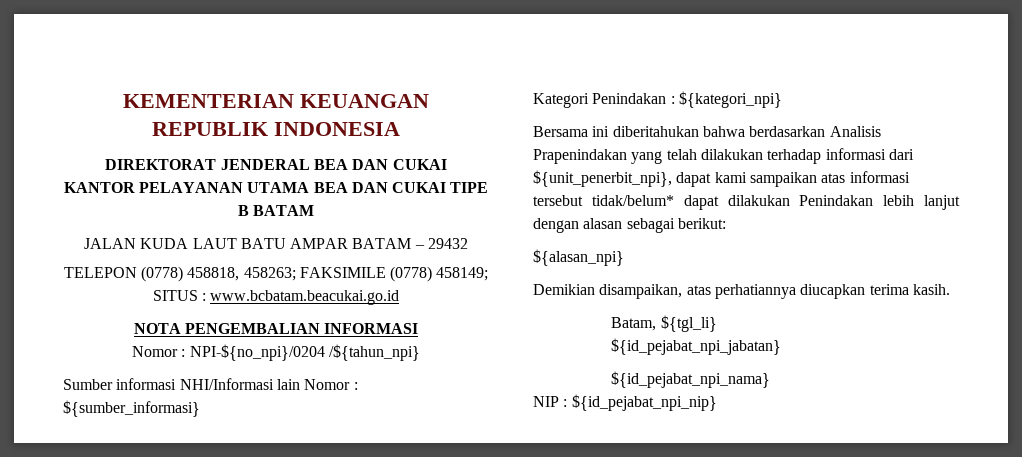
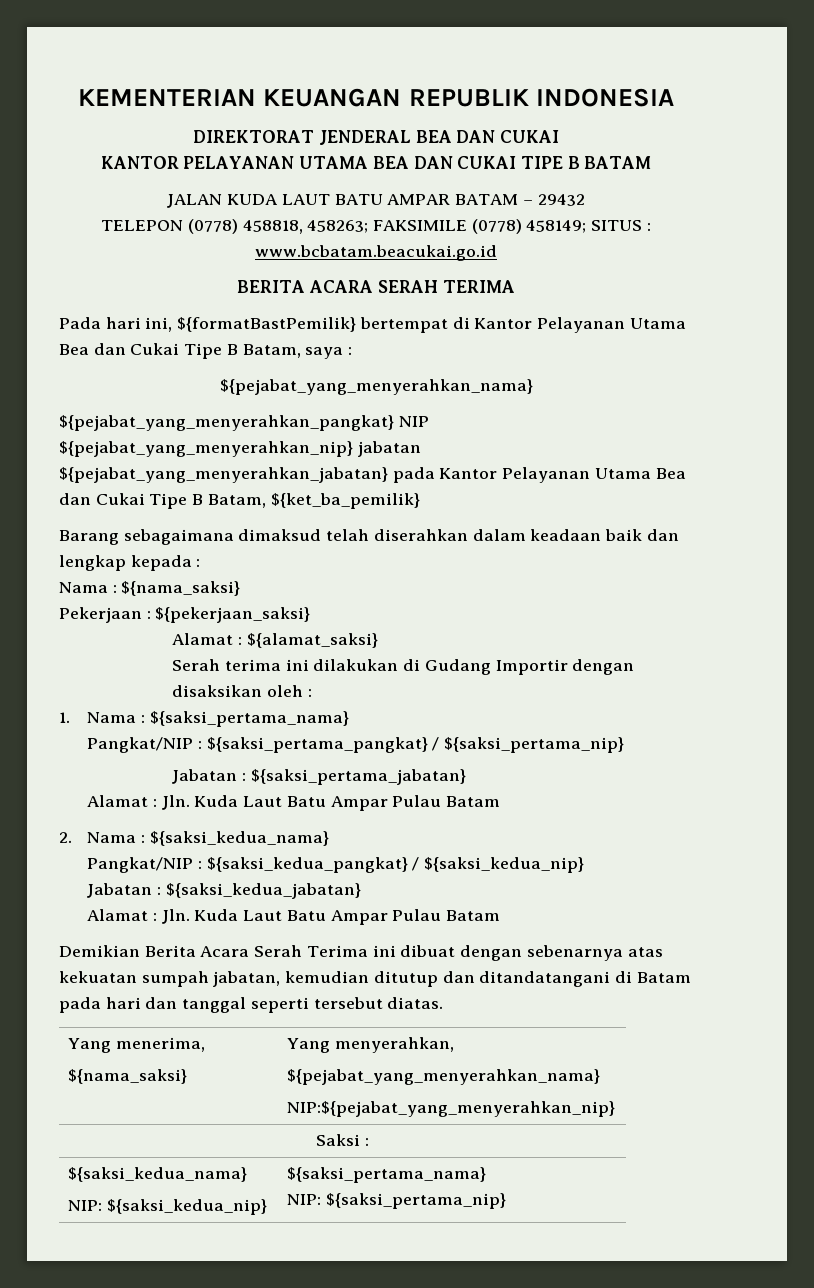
[133,323,419,334] [132,344,420,361] [63,378,358,390] [63,400,200,417] [533,91,782,108] [533,126,881,137] [533,148,914,164] [533,170,910,187] [533,195,960,210] [533,218,726,233] [533,249,624,266] [533,284,950,299] [611,315,717,332] [611,338,782,355] [611,371,771,388] [533,394,717,411] NOTA PENGEMBALIAN INFORMASI // Nomor : NPI-${no_npi}/0204 /${tahun_npi} // Sumber informasi NHI/Informasi lain Nomor : ${sumber_informasi} // Kategori Penindakan : ${kategori_npi} // Bersama ini diberitahukan bahwa berdasarkan Analisis Prapenindakan yang telah dilakukan terhadap informasi dari ${unit_penerbit_npi}, dapat kami sampaikan atas informasi tersebut tidak/belum* dapat dilakukan Penindakan lebih lanjut dengan alasan sebagai berikut: // ${alasan_npi} // Demikian disampaikan, atas perhatiannya diucapkan terima kasih. // Batam, ${tgl_li} // ${id_pejabat_npi_jabatan} // ${id_pejabat_npi_nama} // NIP : ${id_pejabat_npi_nip} -> [237,280,515,293] [59,317,686,333] [59,343,353,359] [219,379,533,395] [59,415,429,431] [59,441,421,457] [59,467,686,483] [59,493,420,509] [59,529,679,545] [59,555,201,571] [59,581,241,596] [59,607,311,623] [172,633,378,648] [172,659,635,675] [172,685,312,697] [59,711,349,727] [87,737,625,753] [172,769,466,785] [87,795,501,811] [59,831,329,846] [87,857,585,873] [87,883,361,899] [87,909,501,925] [59,945,663,961] [59,971,691,987] [59,997,444,1013] [68,1037,205,1053] [68,1069,188,1084] [287,1037,454,1053] [287,1069,601,1085] [287,1101,616,1117] [316,1134,369,1146] [68,1167,248,1182] [68,1199,267,1215] [287,1167,487,1183] [287,1193,506,1209] BERITA ACARA SERAH TERIMA // Pada hari ini, ${formatBastPemilik} bertempat di Kantor Pelayanan Utama Bea dan Cukai Tipe B Batam, saya : // ${pejabat_yang_menyerahkan_nama} // ${pejabat_yang_menyerahkan_pangkat} NIP ${pejabat_yang_menyerahkan_nip} jabatan ${pejabat_yang_menyerahkan_jabatan} pada Kantor Pelayanan Utama Bea dan Cukai Tipe B Batam, ${ket_ba_pemilik} // Barang sebagaimana dimaksud telah diserahkan dalam keadaan baik dan lengkap kepada : // Nama : ${nama_saksi} // Pekerjaan : ${pekerjaan_saksi} // Alamat : ${alamat_saksi} // Serah terima ini dilakukan di Gudang Importir dengan disaksikan oleh : // 1. Nama : ${saksi_pertama_nama} // Pangkat/NIP : ${saksi_pertama_pangkat} / ${saksi_pertama_nip} // Jabatan : ${saksi_pertama_jabatan} // Alamat : Jln. Kuda Laut Batu Ampar Pulau Batam // 2. Nama : ${saksi_kedua_nama} // Pangkat/NIP : ${saksi_kedua_pangkat} / ${saksi_kedua_nip} // Jabatan : ${saksi_kedua_jabatan} // Alamat : Jln. Kuda Laut Batu Ampar Pulau Batam // Demikian Berita Acara Serah Terima ini dibuat dengan sebenarnya atas kekuatan sumpah jabatan, kemudian ditutup dan ditandatangani di Batam pada hari dan tanggal seperti tersebut diatas. // Yang menerima, // ${nama_saksi} | Yang menyerahkan, // ${pejabat_yang_menyerahkan_nama} // NIP:${pejabat_yang_menyerahkan_nip} // Saksi : // ${saksi_kedua_nama} // NIP: ${saksi_kedua_nip} | ${saksi_pertama_nama} // NIP: ${saksi_pertama_nip}

